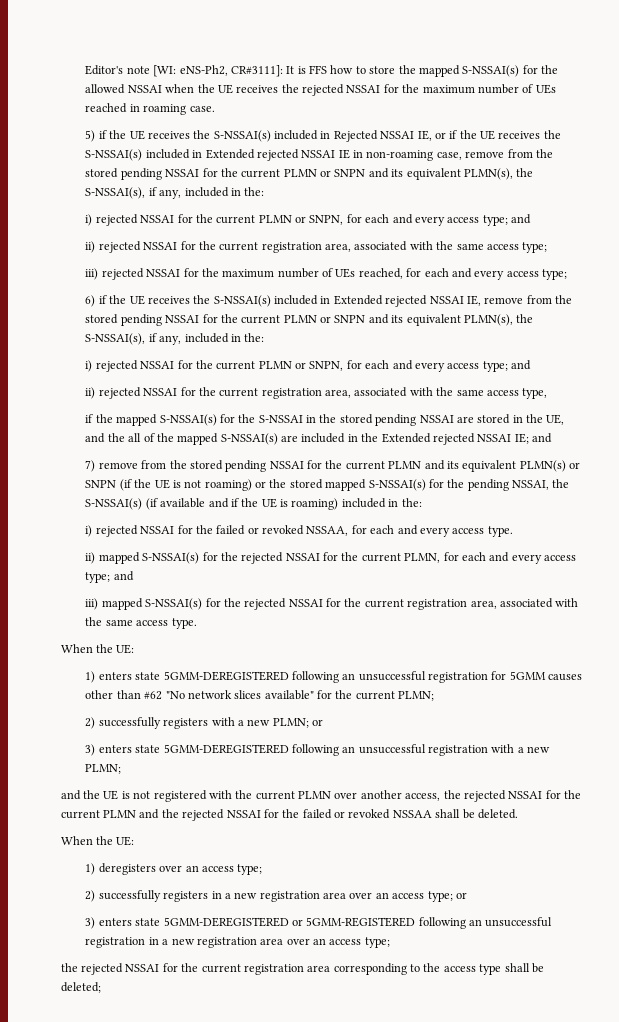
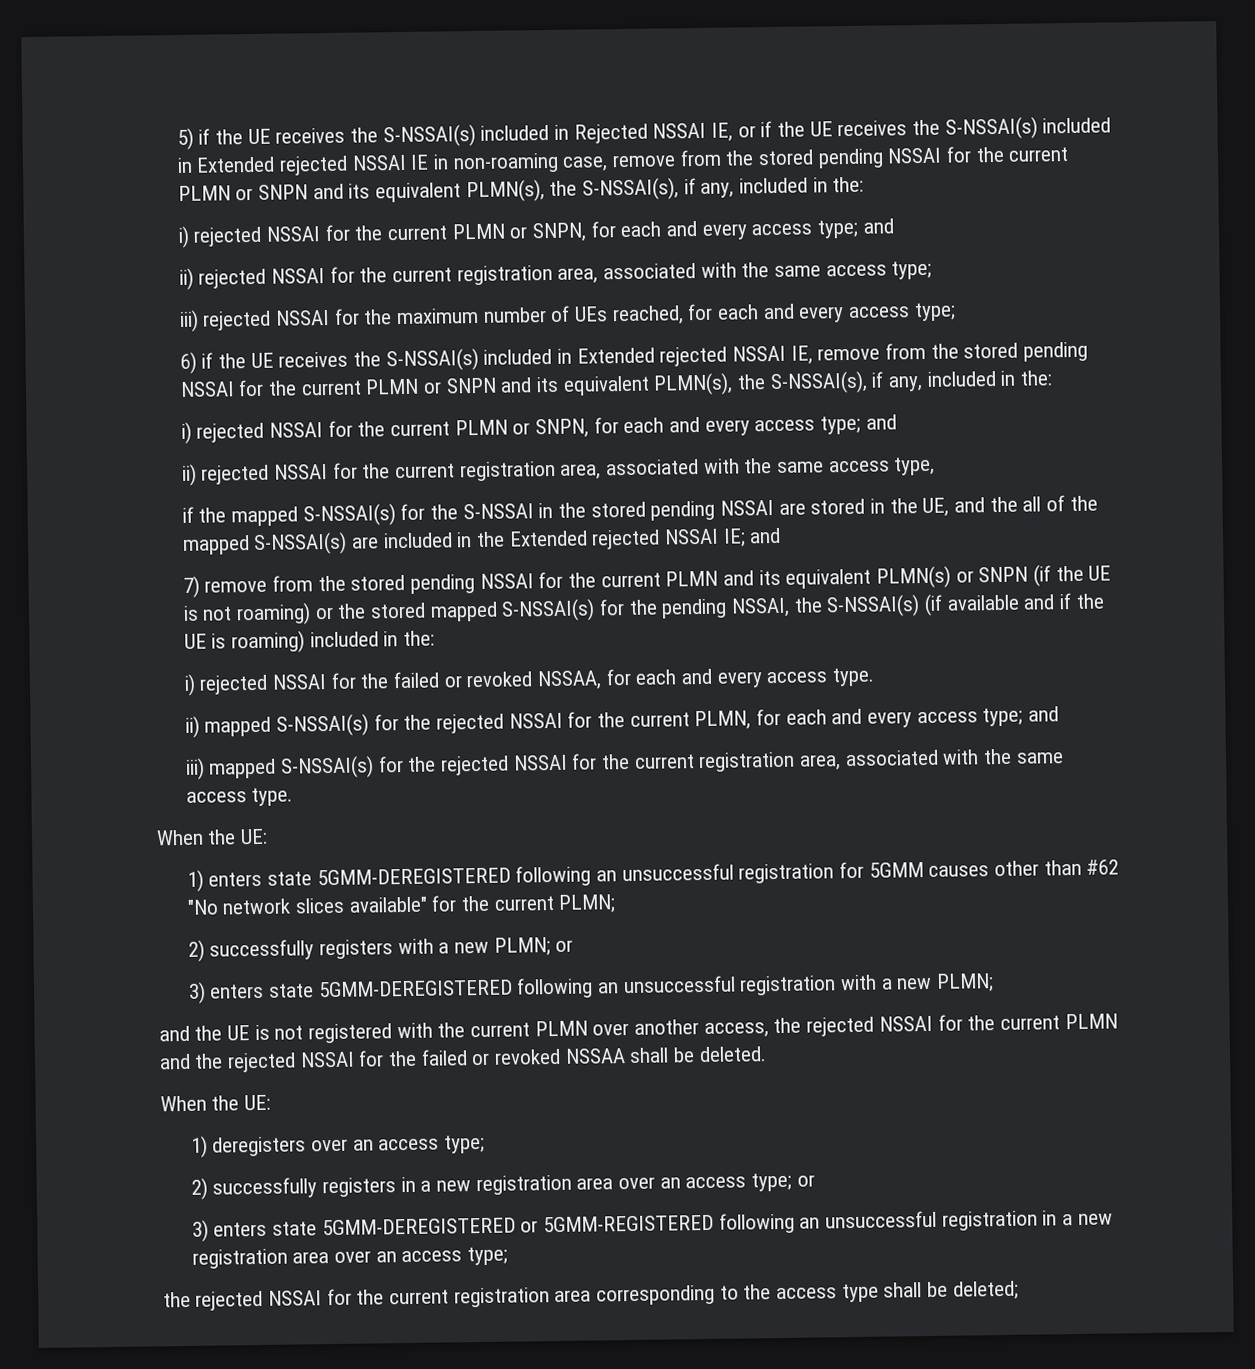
[85,65,559,77] [85,84,556,96] [85,103,215,115] Editor's note [WI: eNS-Ph2, CR#3111]: It is FFS how to store the mapped S-NSSAI(s) for the allowed NSSAI when the UE receives the rejected NSSAI for the maximum number of UEs reached in roaming case. // -> (176, 139) none

